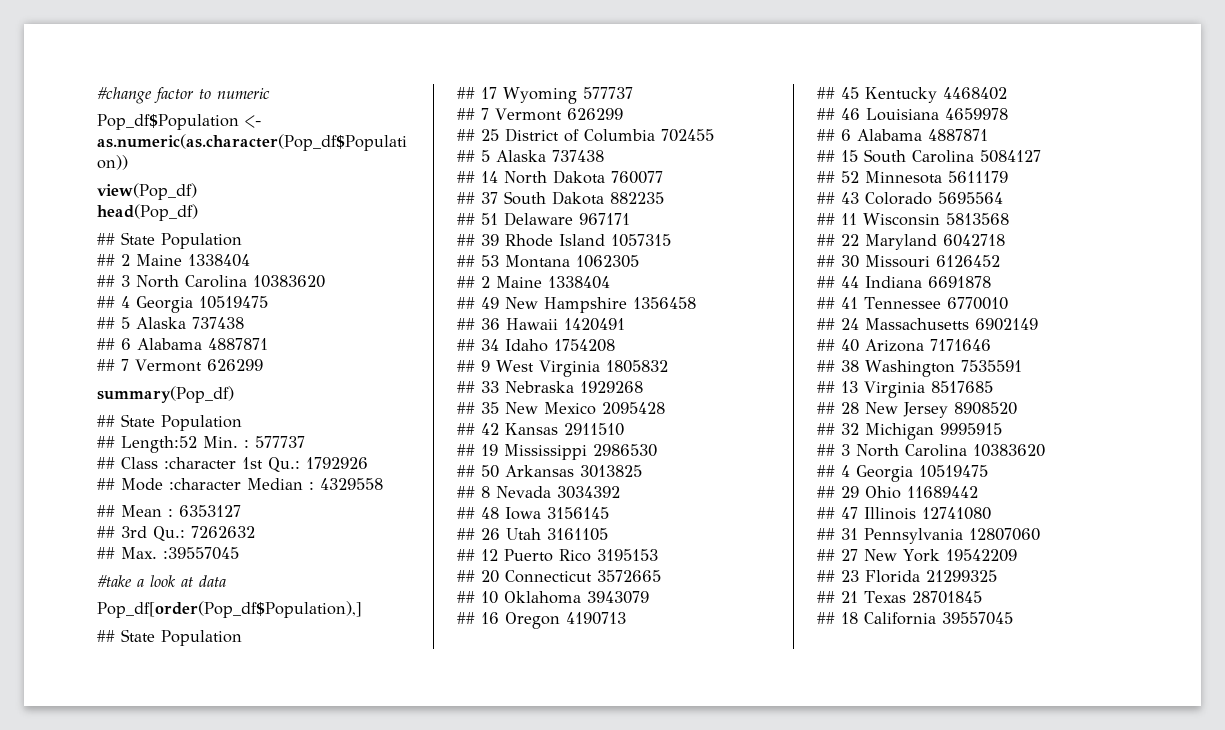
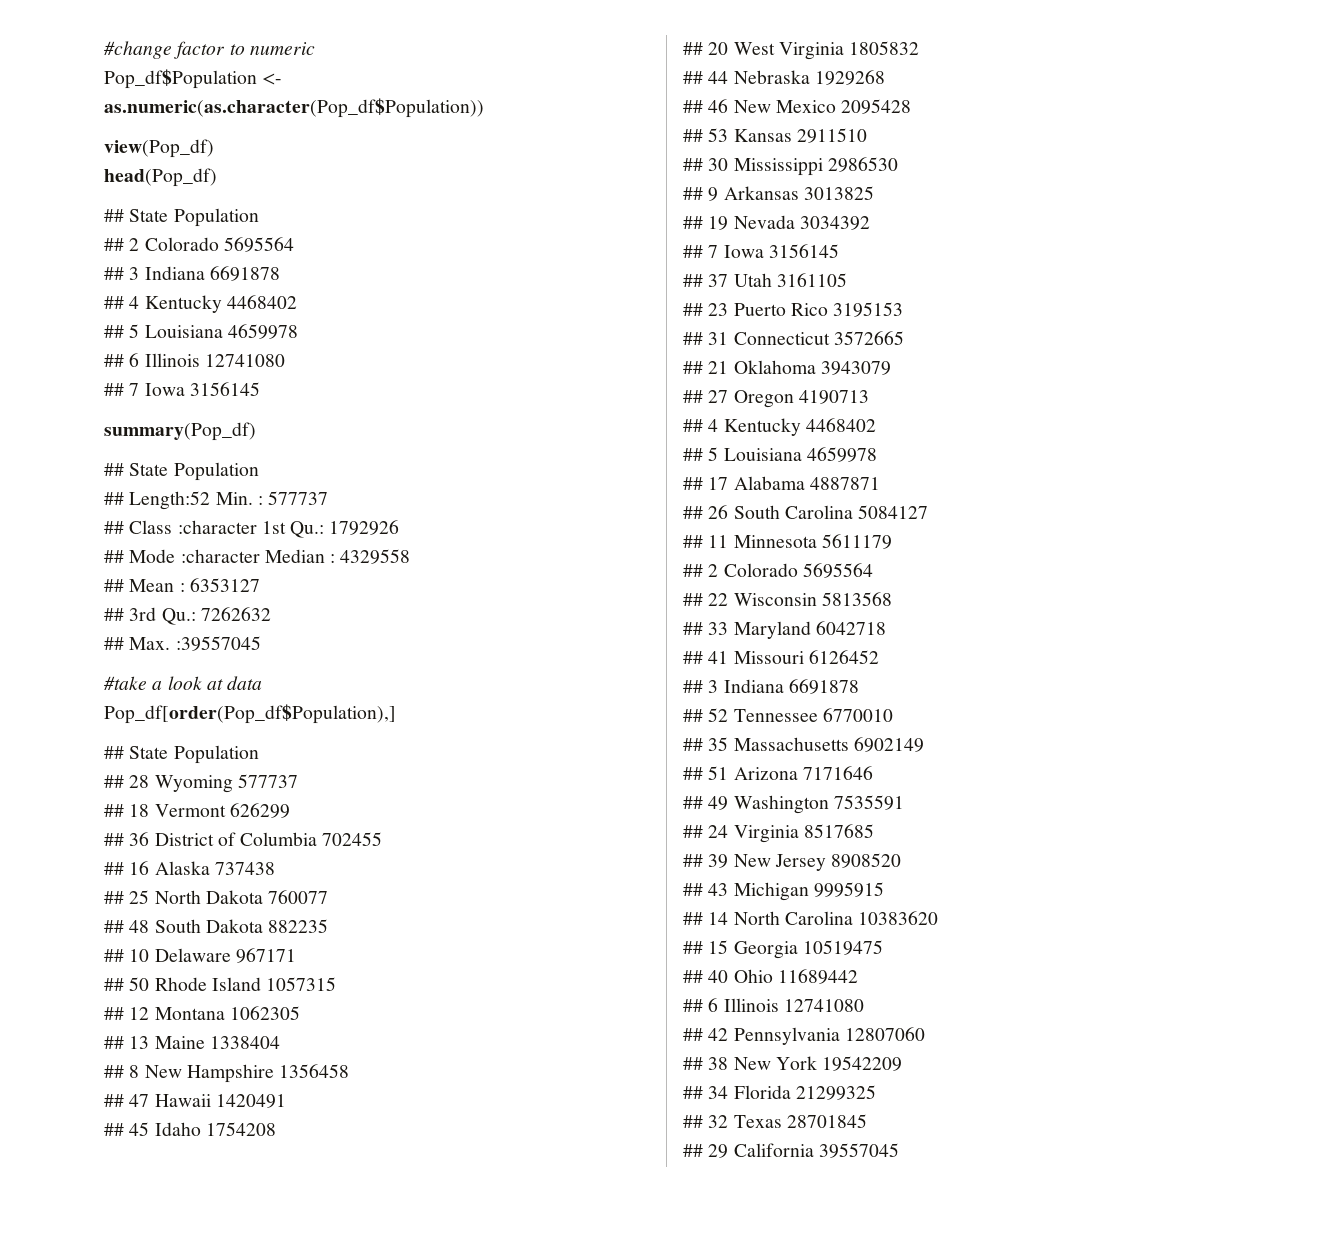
[136,254,250,267] [97,275,325,288] [97,296,268,313] [97,317,244,329] [97,338,268,350] [97,359,263,372] Maine 1338404 // ## 3 North Carolina 10383620 // ## 4 Georgia 10519475 // ## 5 Alaska 737438 // ## 6 Alabama 4887871 // ## 7 Vermont 626299 -> [144,237,294,252] [104,266,280,281] [104,295,297,313] [104,324,298,339] [104,353,285,367] [104,382,260,396] Colorado 5695564 // ## 3 Indiana 6691878 // ## 4 Kentucky 4468402 // ## 5 Louisiana 4659978 // ## 6 Illinois 12741080 // ## 7 Iowa 3156145
[481,87,497,99] 17 -> [129,775,150,788] 28
[481,108,489,120] 7 -> [129,804,150,817] 18
[481,129,499,141] 25 -> [129,832,150,846] 36
[481,150,604,162] [457,171,498,183] 5 Alaska 737438 // ## 14 -> [129,861,275,875] [104,890,150,904] 16 Alaska 737438 // ## 25
[481,192,498,204] 37 -> [129,920,150,933] 48
[481,213,498,225] 51 -> [129,949,150,962] 10
[481,234,499,246] 39 -> [129,977,150,991] 50
[481,255,499,267] 53 -> [129,1007,150,1020] 12
[481,276,610,289] [457,297,499,309] 2 Maine 1338404 // ## 49 -> [129,1036,280,1049] [104,1065,140,1078] 13 Maine 1338404 // ## 8
[481,318,500,330] 36 -> [129,1094,150,1107] 47
[481,339,499,351] 34 -> [129,1122,150,1136] 45
[481,360,490,372] 9 -> [708,42,729,55] 20
[481,381,499,393] 33 -> [708,71,729,84] 44
[481,402,499,414] 35 -> [708,99,729,113] 46
[481,423,499,435] 42 -> [708,128,729,142] 53
[481,444,498,456] 19 -> [708,158,729,171] 30
[481,465,499,478] 50 -> [708,187,719,201] 9
[481,486,490,498] 8 -> [708,216,729,230] 19
[481,507,499,519] 48 -> [708,245,719,258] 7
[481,528,500,540] 26 -> [708,274,729,287] 37
[481,549,498,561] 12 -> [708,303,729,316] 23
[481,570,499,583] 20 -> [708,332,729,345] 31
[481,591,498,604] 10 -> [708,361,729,374] 21
[481,612,499,624] 16 -> [708,390,729,403] 27
[841,87,1007,103] [817,108,1008,121] [817,129,988,141] [817,150,858,162] 45 Kentucky 4468402 // ## 46 Louisiana 4659978 // ## 6 Alabama 4887871 // ## 15 -> [708,418,876,436] [683,447,877,462] [683,476,880,490] [683,505,729,519] 4 Kentucky 4468402 // ## 5 Louisiana 4659978 // ## 17 Alabama 4887871 // ## 26
[841,171,859,183] 52 -> [708,535,729,548] 11
[841,192,1003,205] [817,213,857,225] 43 Colorado 5695564 // ## 11 -> [708,563,873,578] [683,593,729,606] 2 Colorado 5695564 // ## 22
[841,234,859,246] 22 -> [708,622,729,635] 33
[841,255,859,268] 30 -> [708,651,729,664] 41
[841,276,991,288] [817,297,858,309] 44 Indiana 6691878 // ## 41 -> [708,679,859,694] [683,708,729,722] 3 Indiana 6691878 // ## 52
[841,318,859,330] 24 -> [708,737,729,751] 35
[841,339,859,352] 40 -> [708,766,729,780] 51
[841,360,859,372] 38 -> [708,796,729,810] 49
[841,381,858,393] 13 -> [708,825,729,838] 24
[841,402,859,414] 28 -> [708,854,729,868] 39
[841,423,859,435] 32 -> [708,883,729,896] 43
[841,444,1045,457] [817,465,988,482] [817,486,859,498] 3 North Carolina 10383620 // ## 4 Georgia 10519475 // ## 29 -> [708,911,939,925] [683,940,883,959] [683,970,729,983] 14 North Carolina 10383620 // ## 15 Georgia 10519475 // ## 40
[841,507,991,520] [817,528,858,540] 47 Illinois 12741080 // ## 31 -> [708,998,864,1012] [683,1028,729,1041] 6 Illinois 12741080 // ## 42
[841,549,858,561] 27 -> [708,1057,729,1070] 38
[841,570,859,582] 23 -> [708,1086,729,1099] 34
[841,591,858,603] 21 -> [708,1115,729,1128] 32
[841,612,858,624] 18 -> [708,1144,729,1158] 29

